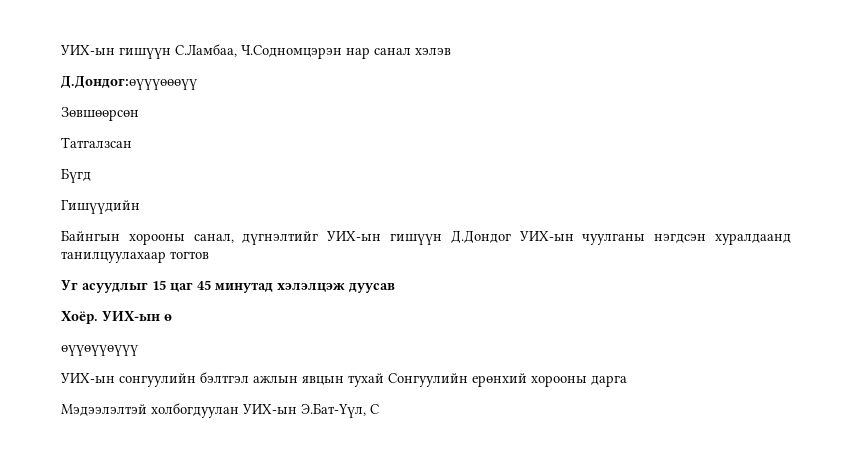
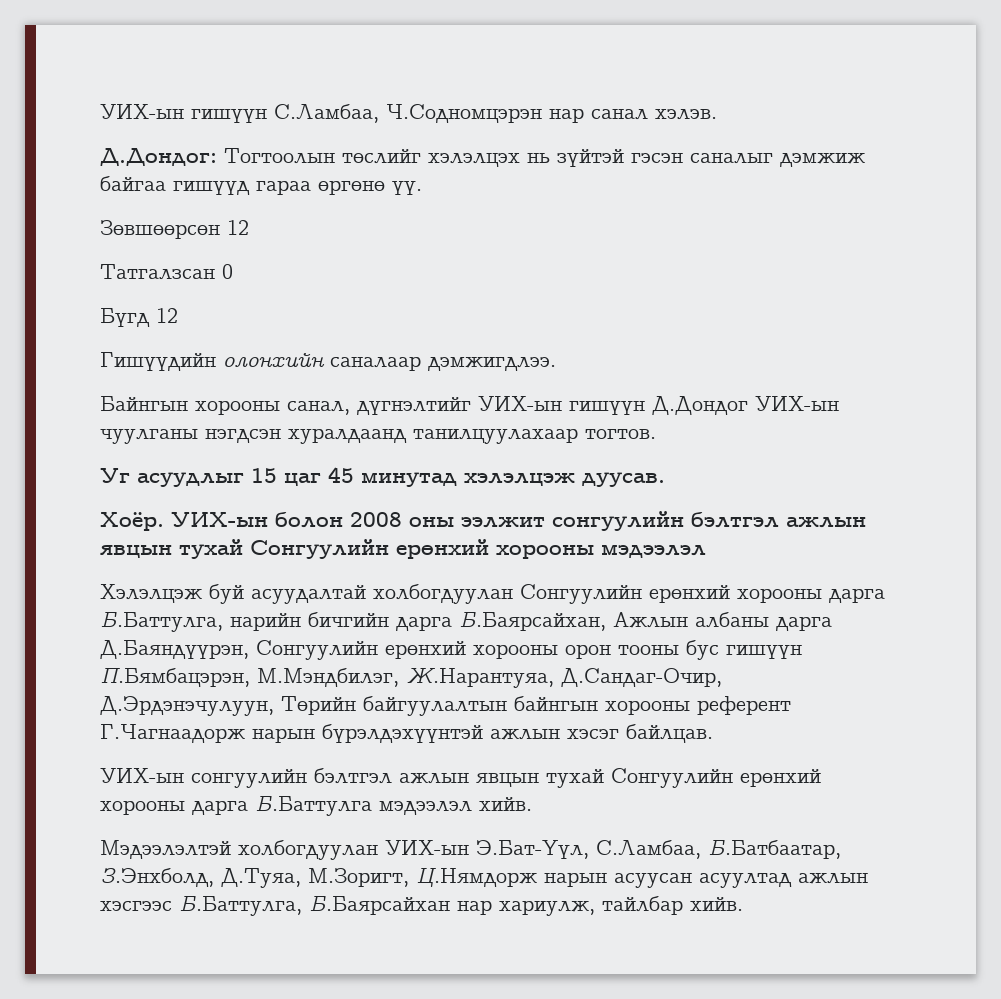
[415,48,451,55] [61,76,198,90] хэлэв // Д.Дондог:өүүүөөөүү -> [655,109,717,120] [100,148,865,167] [100,176,422,195] хэлэв. // Д.Дондог: Тогтоолын төслийг хэлэлцэх нь зүйтэй гэсэн саналыг дэмжиж байгаа гишүүд гараа өргөнө үү.
(139, 114) none -> [227,220,249,235] 12
(132, 142) none -> [222,264,233,279] 0
(91, 175) none -> [156,308,178,323] 12
(140, 207) none -> [223,353,556,371] олонхийн саналаар дэмжигдлээ.
[170,251,209,259] тогтов -> [585,429,656,439] тогтов.
[349,283,395,293] дуусав -> [582,472,665,487] дуусав.
[164,314,172,321] [61,345,139,356] ө // өүүөүүөүүү -> [275,511,866,531] [100,539,706,559] [100,584,885,604] [100,612,832,632] [100,640,802,660] [100,667,722,688] [100,696,791,716] [100,724,713,743] болон 2008 оны ээлжит сонгуулийн бэлтгэл ажлын явцын тухай Сонгуулийн ерөнхий хорооны мэдээлэл // Хэлэлцэж буй асуудалтай холбогдуулан Сонгуулийн ерөнхий хорооны дарга Б.Баттулга, нарийн бичгийн дарга Б.Баярсайхан, Ажлын албаны дарга Д.Баяндүүрэн, Сонгуулийн ерөнхий хорооны орон тооны бус гишүүн П.Бямбацэрэн, М.Мэндбилэг, Ж.Нарантуяа, Д.Сандаг-Очир, Д.Эрдэнэчулуун, Төрийн байгуулалтын байнгын хорооны референт Г.Чагнаадорж нарын бүрэлдэхүүнтэй ажлын хэсэг байлцав.
(627, 381) none -> [255,796,532,816] Б.Баттулга мэдээлэл хийв.
[370,404,379,414] С -> [596,840,841,859] [100,867,868,888] [100,896,743,916] С.Ламбаа, Б.Батбаатар, З.Энхболд, Д.Туяа, М.Зоригт, Ц.Нямдорж нарын асуусан асуултад ажлын хэсгээс Б.Баттулга, Б.Баярсайхан нар хариулж, тайлбар хийв.

